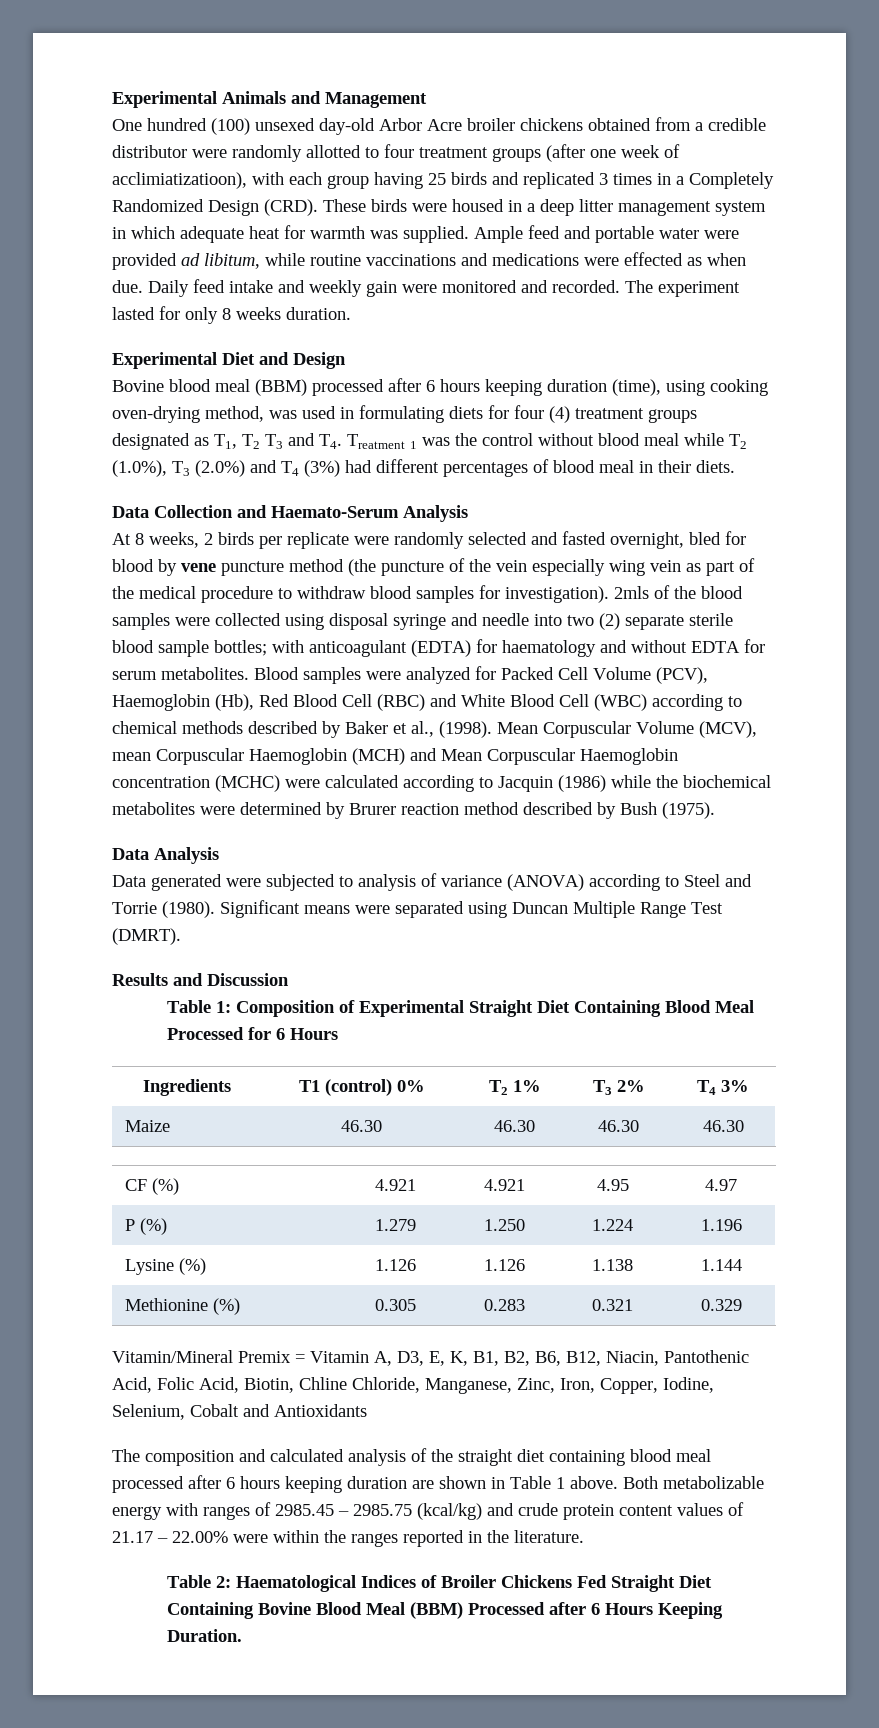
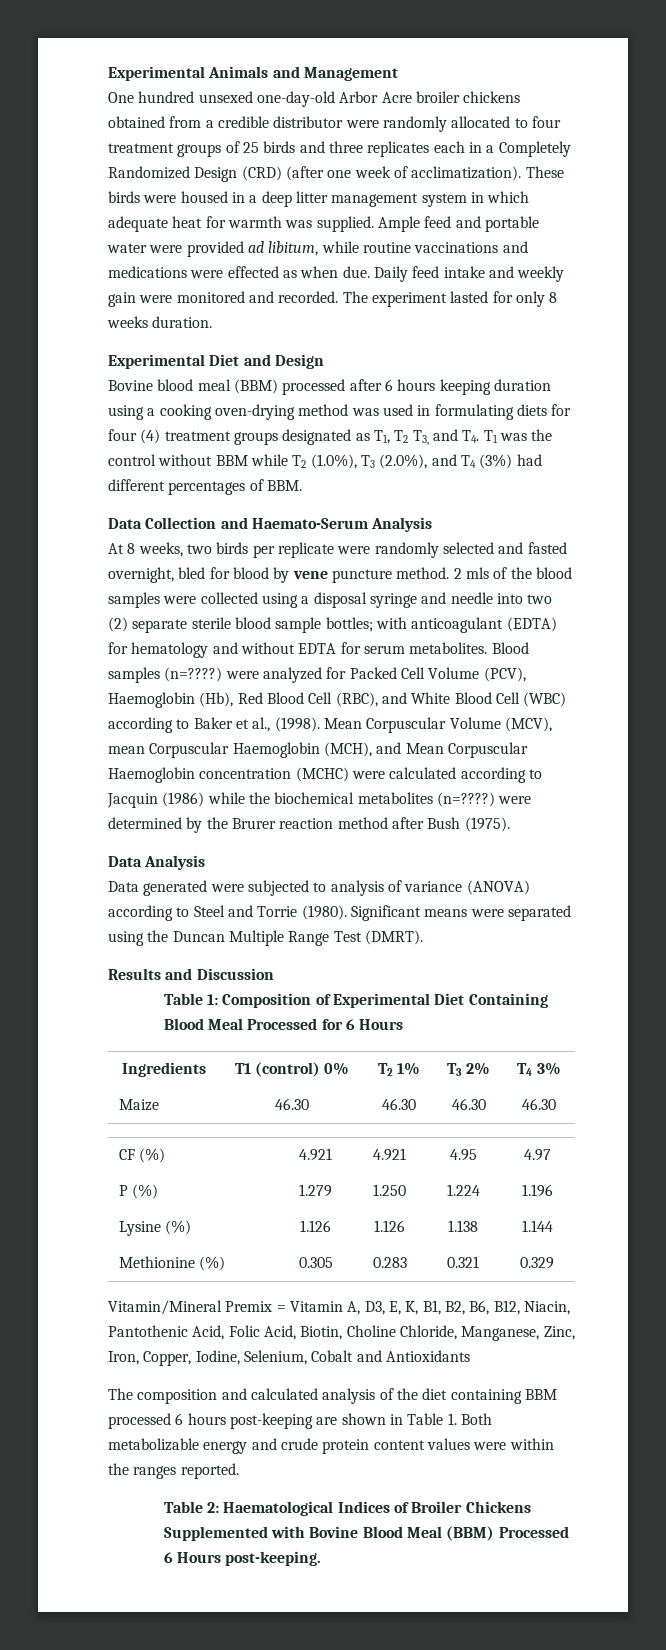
[211,118,375,135] (100) unsexed day-old -> [198,91,335,107] unsexed one-day-old
[306,145,361,158] allotted -> [451,116,511,128] allocated
[546,144,680,162] [112,172,652,189] (after one week of acclimiatizatioon), with each group having 25 birds and replicated 3 times -> [225,141,465,157] of 25 birds and three replicates each
[264,199,318,216] (CRD). -> [241,166,522,181] (CRD) (after one week of acclimatization).
[612,379,705,396] (time), using -> [108,405,156,420] using a
[205,406,264,422] method, -> [298,404,349,416] method
[265,434,283,449] T3 -> [412,430,429,445] T3,
[347,434,417,449] Treatment 1 -> [483,430,498,443] T1
[598,433,679,446] blood meal -> [215,455,248,466] BBM
[195,460,245,477] (2.0%) -> [379,454,428,469] (2.0%),
[553,460,735,473] blood meal in their diets. -> [266,480,302,491] BBM.
[204,533,213,545] 2 -> [186,544,212,554] two
[289,558,755,576] [112,585,649,603] method (the puncture of the vein especially wing vein as part of the medical procedure to withdraw blood samples for investigation). 2mls -> [396,567,489,579] method. 2 mls
(324, 622) none -> [301,596,310,604] a
[502,640,596,657] haematology -> [131,642,209,658] hematology
(361, 675) none -> [164,667,223,682] (n=????)
[377,694,425,711] (RBC) -> [335,692,378,707] (RBC),
[112,721,341,738] chemical methods described by -> (190, 724) none
[352,748,405,765] (MCH) -> [323,742,372,757] (MCH),
(195, 808) none -> [436,792,495,807] (n=????)
(345, 810) none -> [206,817,228,829] the
[523,802,616,819] described by -> [391,817,424,829] after
(507, 910) none -> [147,930,169,942] the
[469,1000,534,1017] Straight -> (430, 1000) none
[299,1377,347,1390] Chline -> [346,1325,396,1337] Choline
[458,1449,513,1466] straight -> (418, 1394) none
[630,1449,711,1462] [112,1475,407,1493] blood meal processed after 6 hours keeping duration -> [524,1389,557,1400] [108,1413,313,1429] BBM processed 6 hours post-keeping
[556,1476,618,1489] 1 above. -> [447,1413,457,1425] 1.
[166,1502,482,1520] with ranges of 2985.45 – 2985.75 (kcal/kg) -> (248, 1447) none
[728,1502,744,1516] [112,1530,584,1547] of 21.17 – 22.00% were within the ranges reported in the literature. -> [473,1438,554,1450] [108,1463,239,1479] were within the ranges reported.
[577,1575,713,1592] [167,1602,255,1619] Fed Straight Diet Containing -> [163,1526,305,1541] Supplemented with
[549,1602,724,1619] [167,1629,243,1642] after 6 Hours Keeping Duration. -> [163,1551,322,1566] 6 Hours post-keeping.

